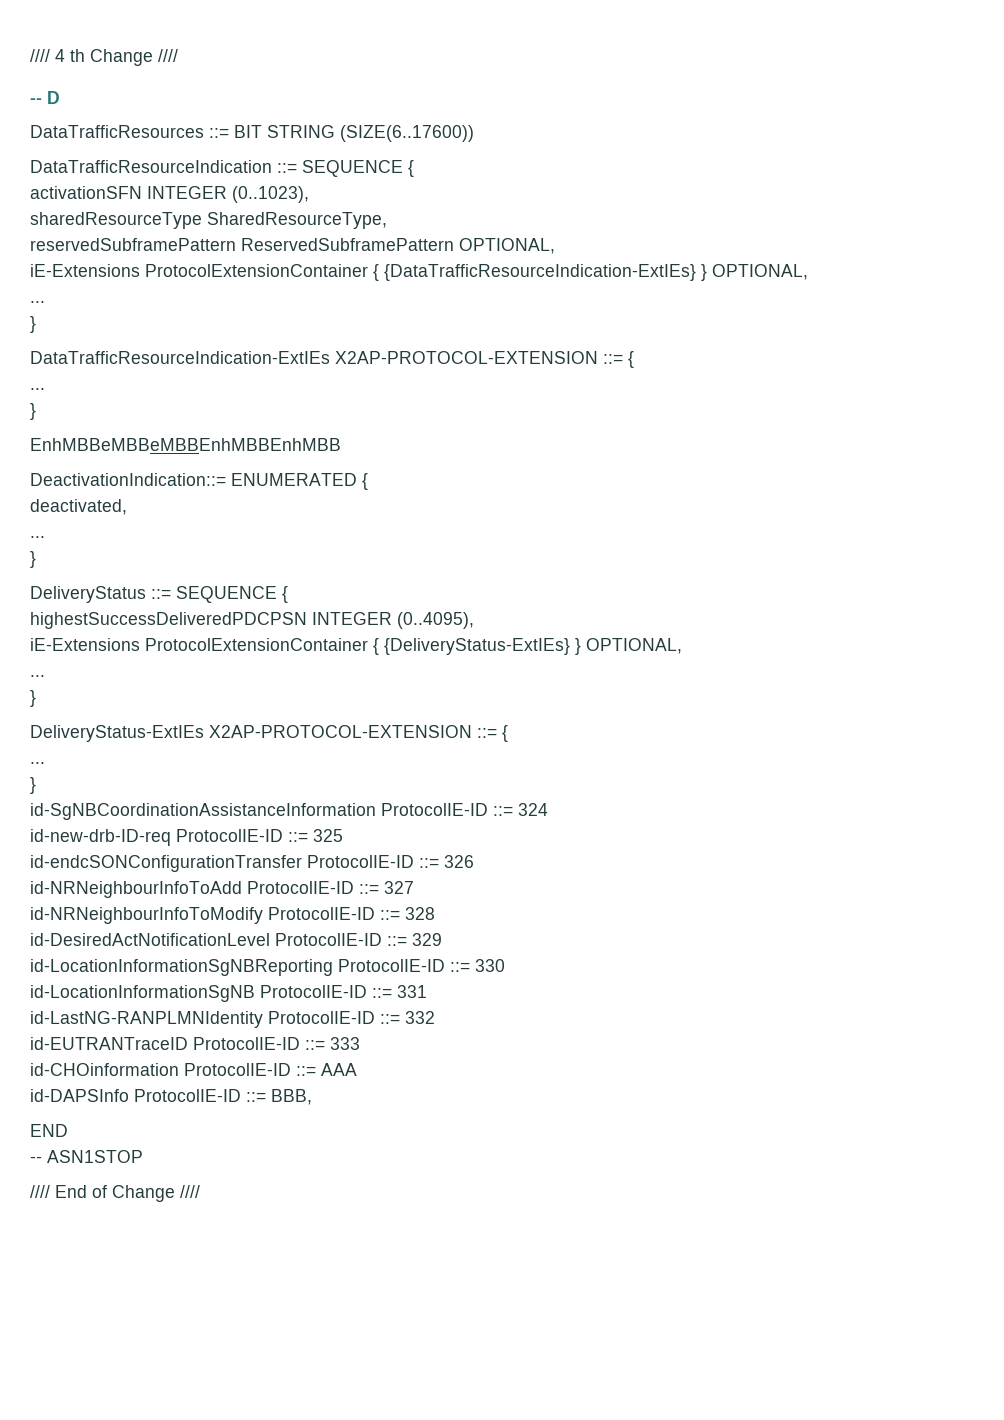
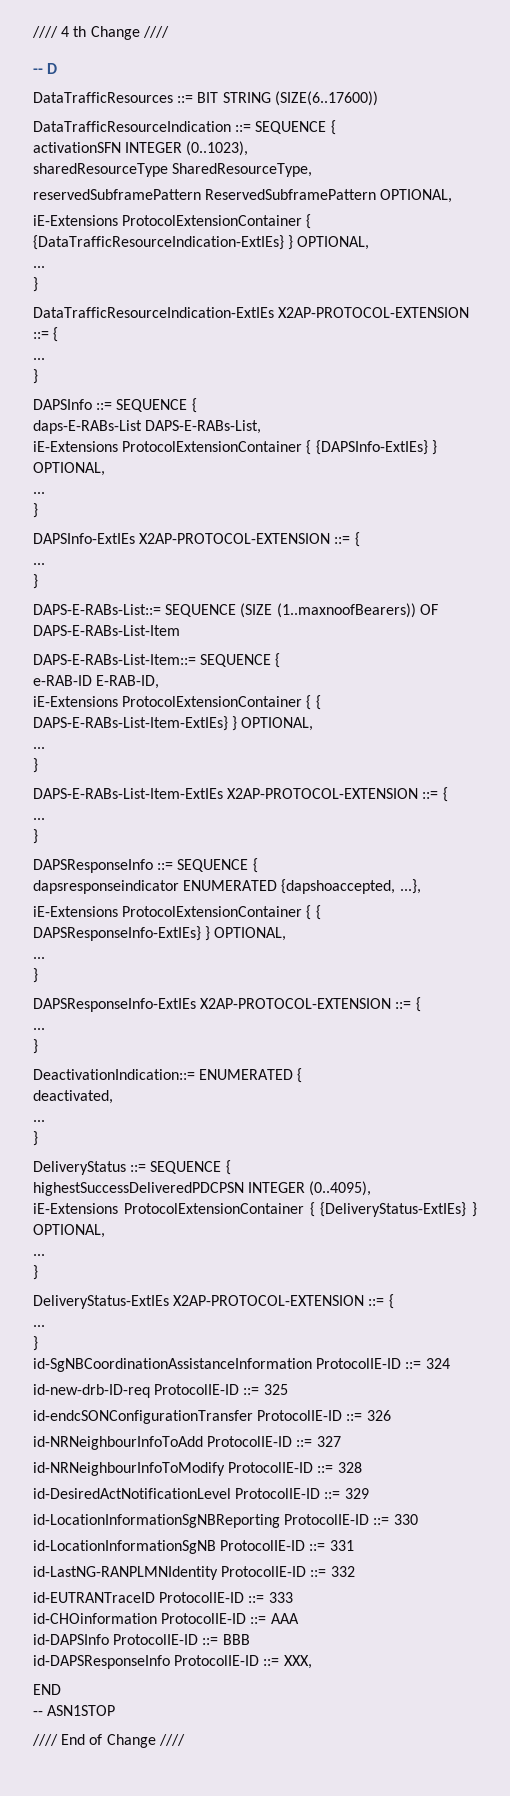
[30,438,341,451] EnhMBBeMBBeMBBEnhMBBEnhMBB -> [33,398,197,413] [33,420,262,434] [33,440,437,455] [33,462,105,476] [33,492,45,494] [33,503,38,518] [33,532,360,547] [33,563,45,565] [33,574,38,589] [33,603,438,618] [33,625,180,636] [33,653,281,668] [33,675,160,689] [33,695,321,710] [33,716,314,731] [33,747,45,749] [33,758,38,773] [33,787,448,802] [33,818,45,820] [33,829,38,844] [33,858,258,873] [33,879,421,894] [33,905,321,920] [33,926,287,941] [33,957,45,959] [33,968,38,983] [33,997,421,1012] [33,1028,45,1030] [33,1039,38,1054] DAPSInfo ::= SEQUENCE { // daps-E-RABs-List DAPS-E-RABs-List, // iE-Extensions ProtocolExtensionContainer { {DAPSInfo-ExtIEs} } OPTIONAL, // ... // } // DAPSInfo-ExtIEs X2AP-PROTOCOL-EXTENSION ::= { // ... // } // DAPS-E-RABs-List::= SEQUENCE (SIZE (1..maxnoofBearers)) OF DAPS-E-RABs-List-Item // DAPS-E-RABs-List-Item::= SEQUENCE { // e-RAB-ID E-RAB-ID, // iE-Extensions ProtocolExtensionContainer { { DAPS-E-RABs-List-Item-ExtIEs} } OPTIONAL, // ... // } // DAPS-E-RABs-List-Item-ExtIEs X2AP-PROTOCOL-EXTENSION ::= { // ... // } // DAPSResponseInfo ::= SEQUENCE { // dapsresponseindicator ENUMERATED {dapshoaccepted, ...}, // iE-Extensions ProtocolExtensionContainer { { DAPSResponseInfo-ExtIEs} } OPTIONAL, // ... // } // DAPSResponseInfo-ExtIEs X2AP-PROTOCOL-EXTENSION ::= { // ... // }
[271,1089,312,1105] BBB, -> [222,1634,250,1645] [33,1655,312,1669] BBB // id-DAPSResponseInfo ProtocolIE-ID ::= XXX,

